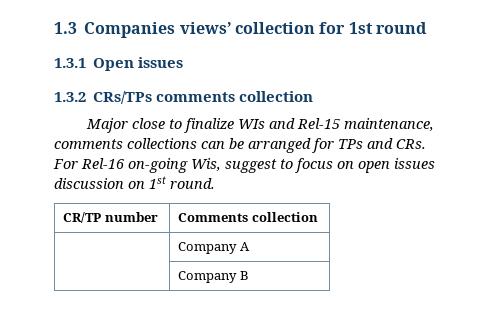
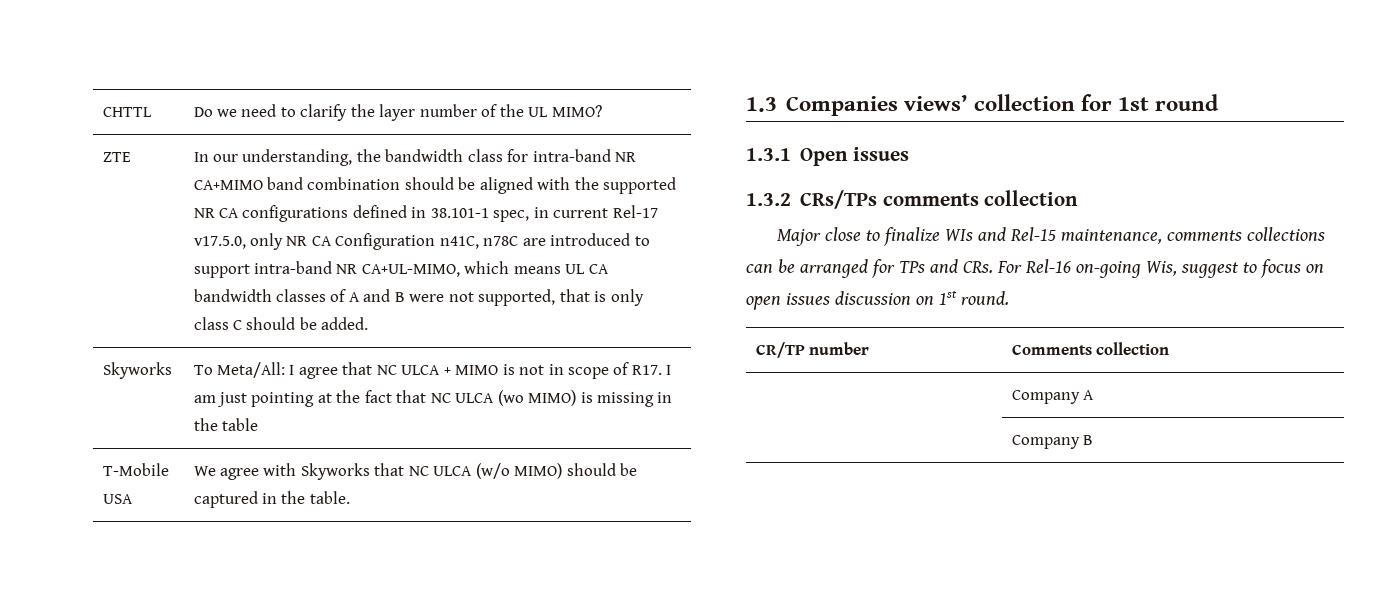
(54, 28) none -> [102,107,152,117] [193,104,602,121] [102,152,131,162] [193,149,637,166] [193,177,677,194] [193,205,658,222] [193,233,650,250] [193,261,609,278] [193,289,644,306] [193,317,369,330] [102,362,172,379] [193,362,672,379] [193,390,673,407] [193,418,258,431] [102,463,169,476] [102,494,133,504] [193,463,638,480] [193,491,350,508] CHTTL | Do we need to clarify the layer number of the UL MIMO? // ZTE | In our understanding, the bandwidth class for intra-band NR CA+MIMO band combination should be aligned with the supported NR CA configurations defined in 38.101-1 spec, in current Rel-17 v17.5.0, only NR CA Configuration n41C, n78C are introduced to support intra-band NR CA+UL-MIMO, which means UL CA bandwidth classes of A and B were not supported, that is only class C should be added. // Skyworks | To Meta/All: I agree that NC ULCA + MIMO is not in scope of R17. I am just pointing at the fact that NC ULCA (wo MIMO) is missing in the table // T-Mobile USA | We agree with Skyworks that NC ULCA (w/o MIMO) should be captured in the table. //

